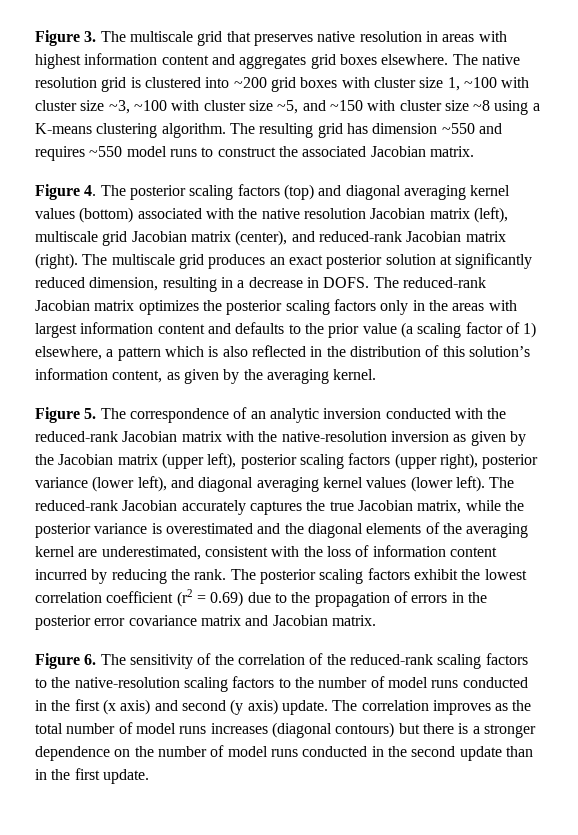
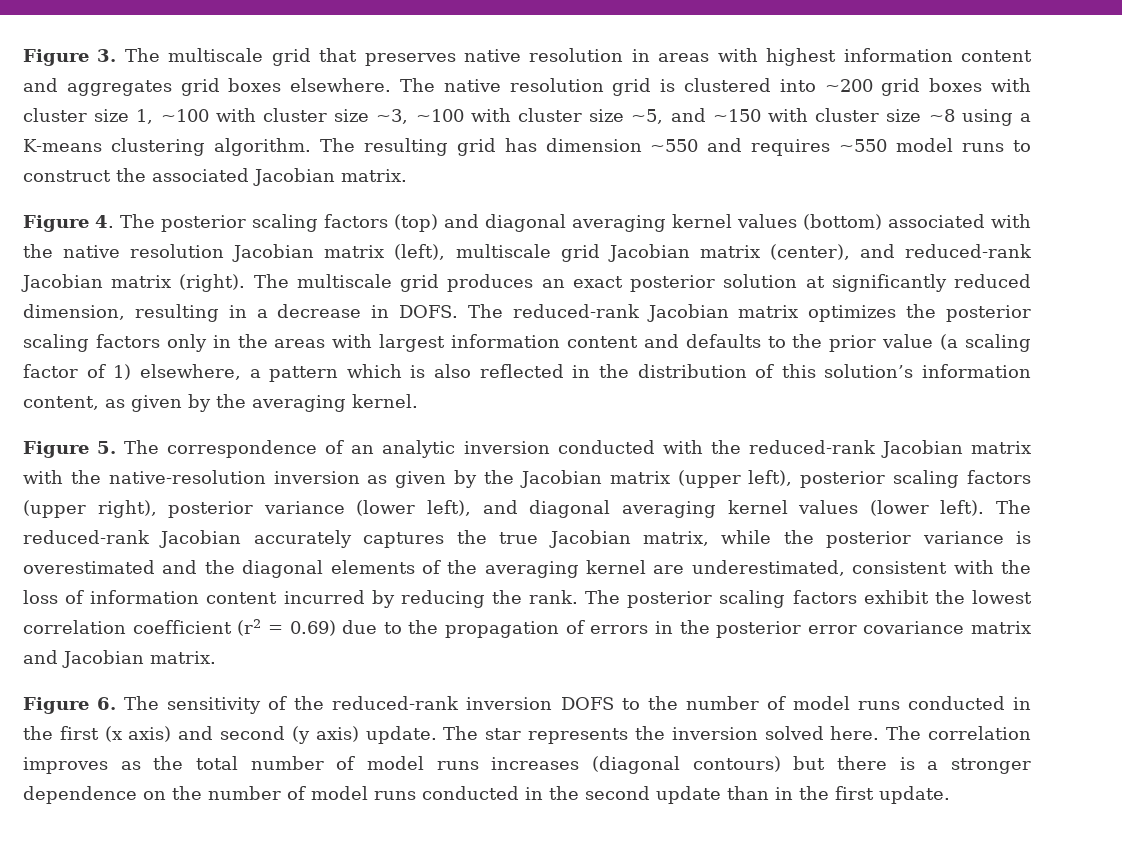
[237,653,528,669] [35,676,275,692] correlation of the reduced-rank scaling factors to the native-resolution scaling factors -> [332,696,614,710] reduced-rank inversion DOFS
(358, 705) none -> [485,726,922,744] star represents the inversion solved here. The

